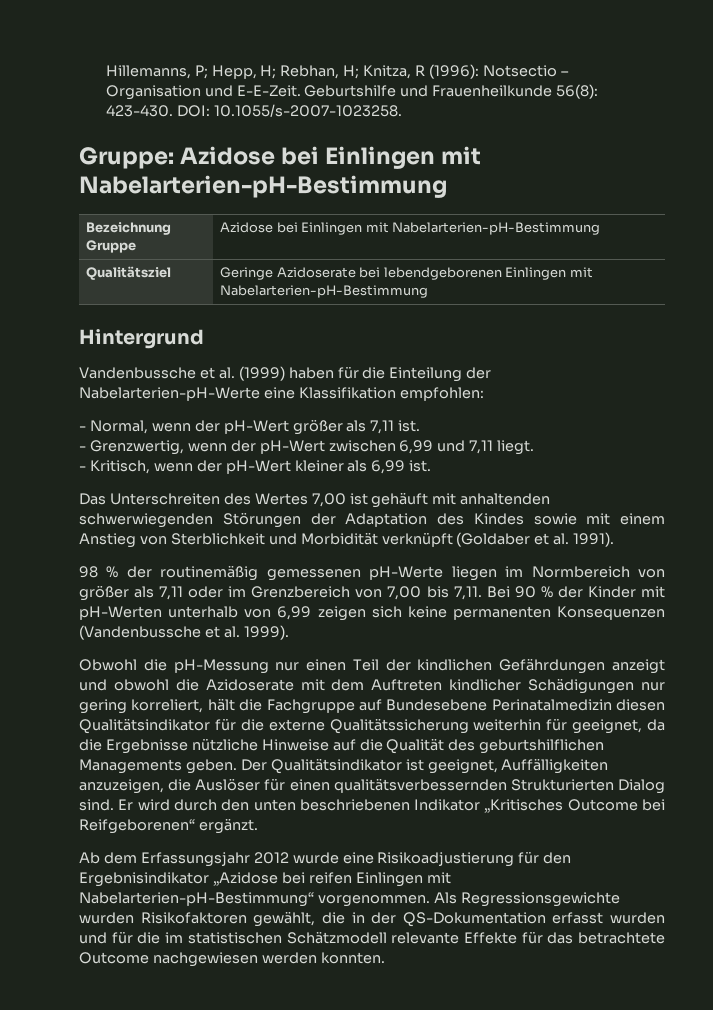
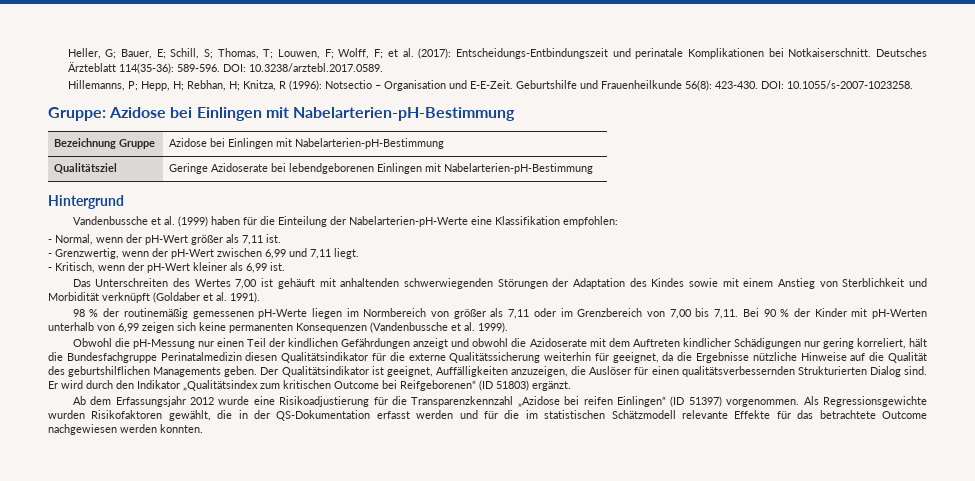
(105, 72) none -> [67,48,928,59] [67,62,383,74] Heller, G; Bauer, E; Schill, S; Thomas, T; Louwen, F; Wolff, F; et al. (2017): Entscheidungs-Entbindungszeit und perinatale Komplikationen bei Notkaiserschnitt. Deutsches Ärzteblatt 114(35-36): 589-596. DOI: 10.3238/arztebl.2017.0589. //
[266,699,488,714] Fachgruppe auf Bundesebene -> [66,352,157,363] Bundesfachgruppe
[253,799,564,813] unten beschriebenen Indikator „Kritisches -> [137,380,331,391] Indikator „Qualitätsindex zum kritischen
(195, 826) none -> [479,380,529,391] (ID 51803)
[543,852,572,864] [79,872,209,887] den Ergebnisindikator -> [391,396,514,407] die Transparenzkennzahl
[355,872,451,887] [79,892,314,907] Einlingen mit Nabelarterien-pH-Bestimmung“ -> [616,396,722,407] Einlingen“ (ID 51397)
[610,912,665,924] wurden -> [416,410,454,419] werden

